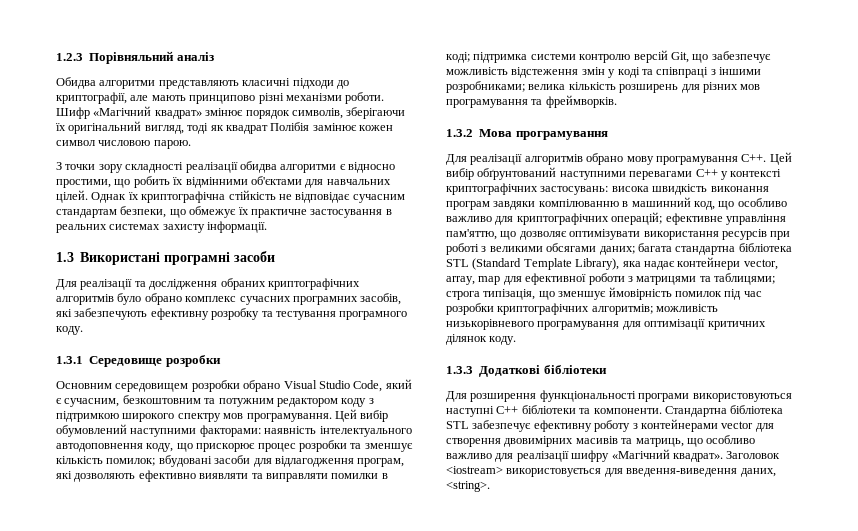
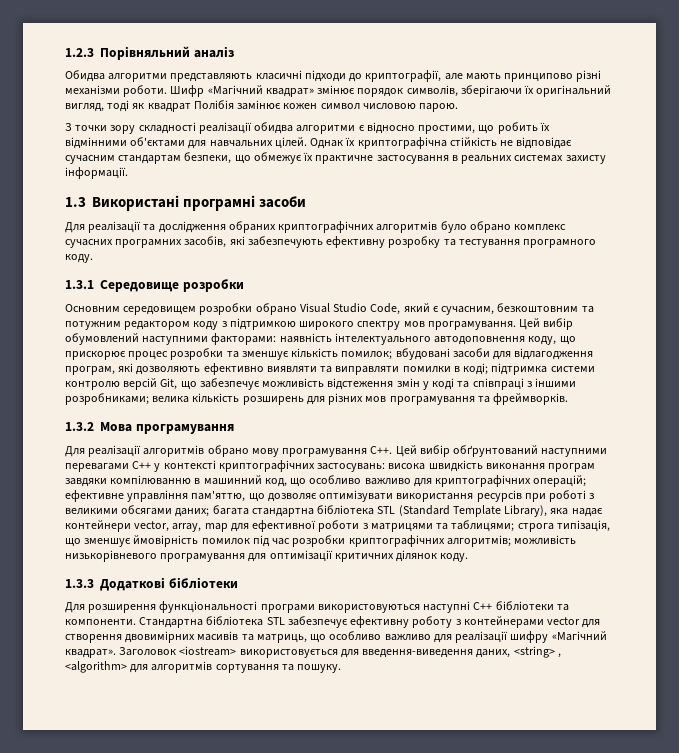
[446,481,490,492] <string>. -> [513,646,561,658] [65,661,342,673] <string> , <algorithm> для алгоритмів сортування та пошуку.

